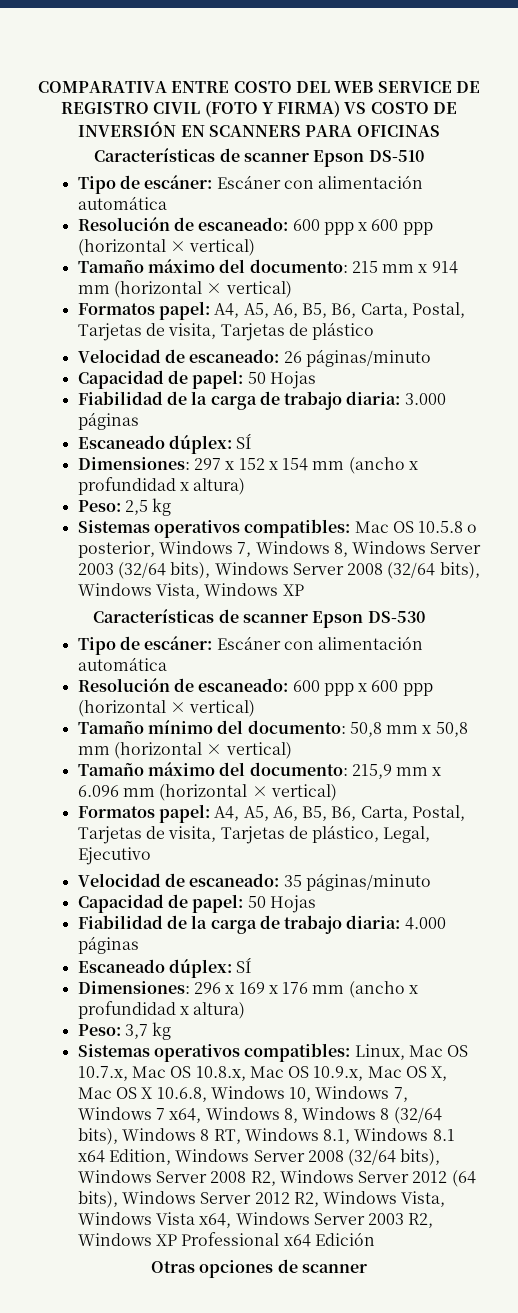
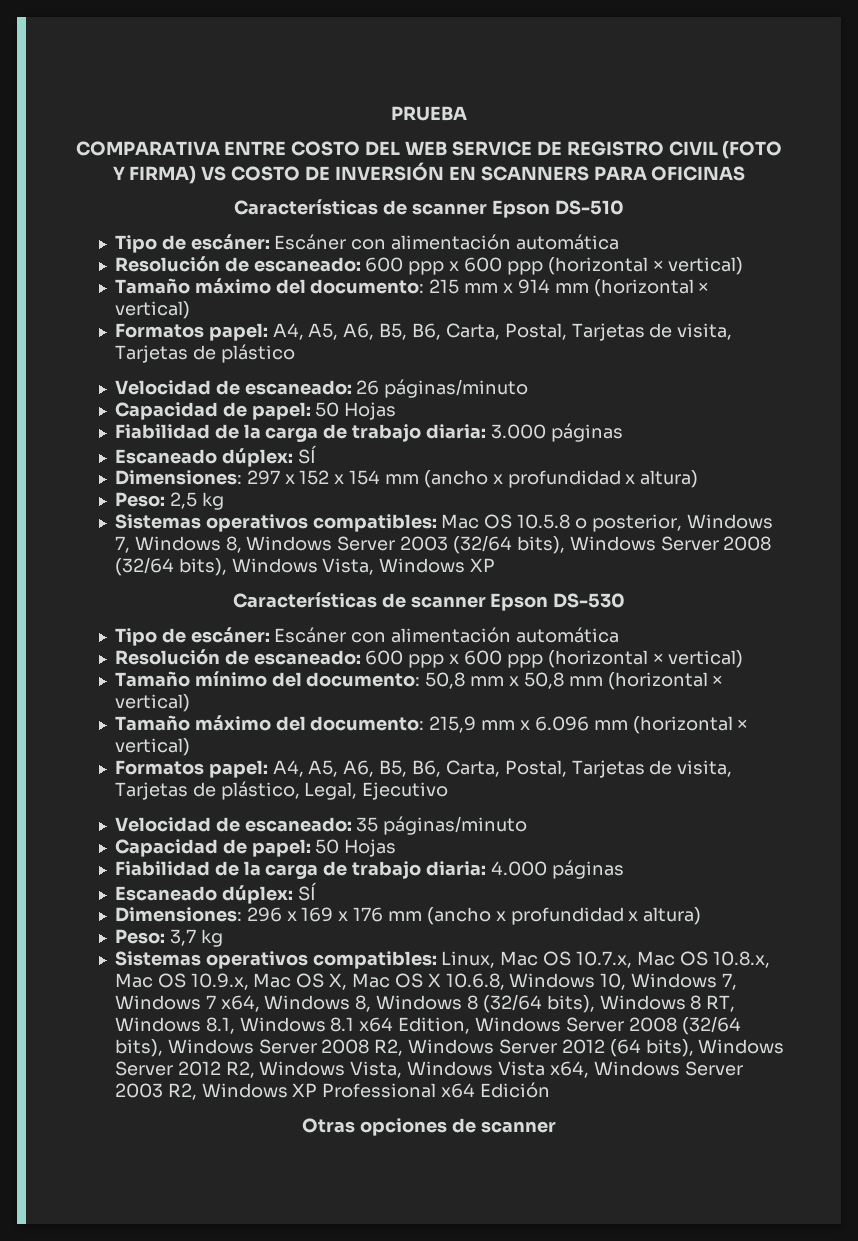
(38, 87) none -> [391,106,467,121] PRUEBA //

